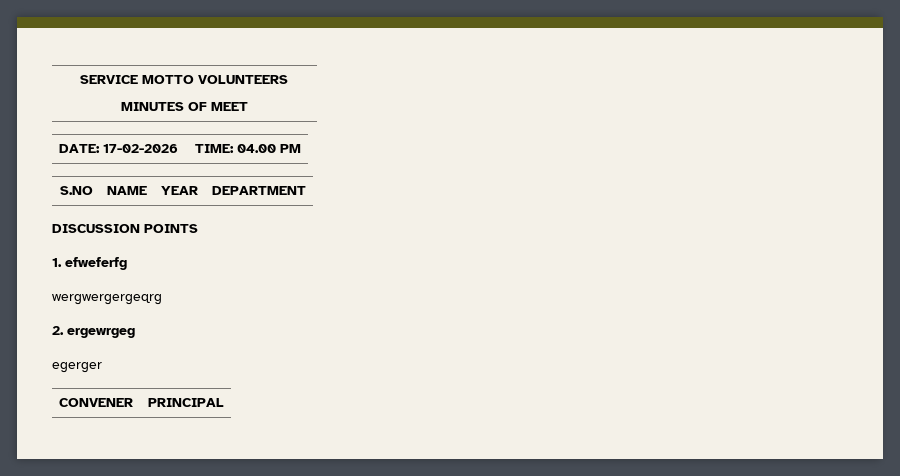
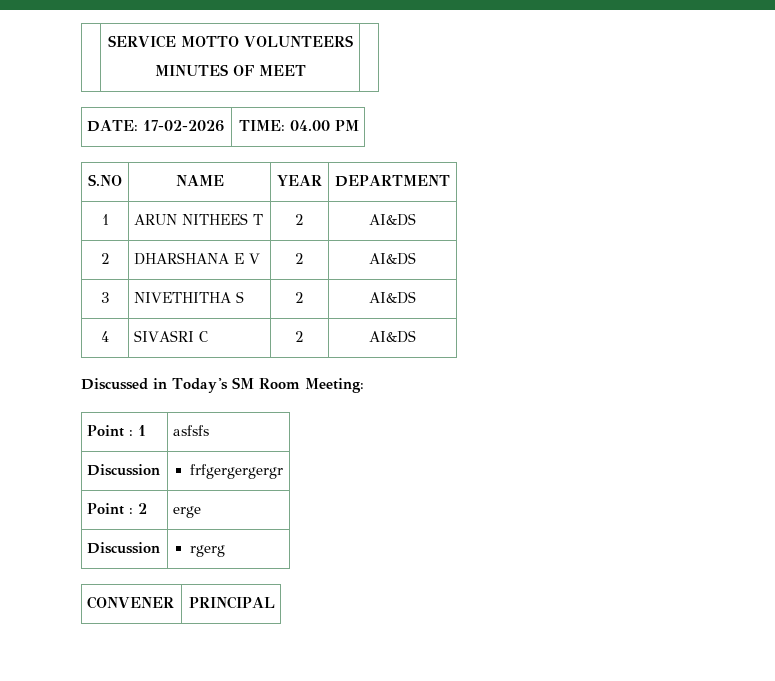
[52,224,198,233] [52,257,127,270] [52,294,162,305] [52,326,135,338] [52,362,102,373] // DISCUSSION POINTS // 1. efweferfg // wergwergergeqrg // 2. ergewrgeg // egerger -> [101,214,109,225] [134,213,264,225] [295,214,304,225] [369,213,416,226] [100,253,110,264] [134,252,261,265] [295,253,304,264] [369,252,416,265] [100,292,110,303] [134,291,245,303] [295,292,304,303] [369,291,416,304] [101,331,109,342] [134,330,208,342] [295,331,304,342] [369,330,416,343] [81,377,364,393] [87,425,147,437] [173,425,210,436] [87,464,161,476] [189,464,283,479] [87,503,148,515] [173,506,202,518] [87,542,161,554] [189,545,225,557] // 1 | ARUN NITHEES T | 2 | AI&DS // 2 | DHARSHANA E V | 2 | AI&DS // 3 | NIVETHITHA S | 2 | AI&DS // 4 | SIVASRI C | 2 | AI&DS // Discussed in Today's SM Room Meeting: // Point : 1 | asfsfs // Discussion | frfgergergergr // Point : 2 | erge // Discussion | rgerg

